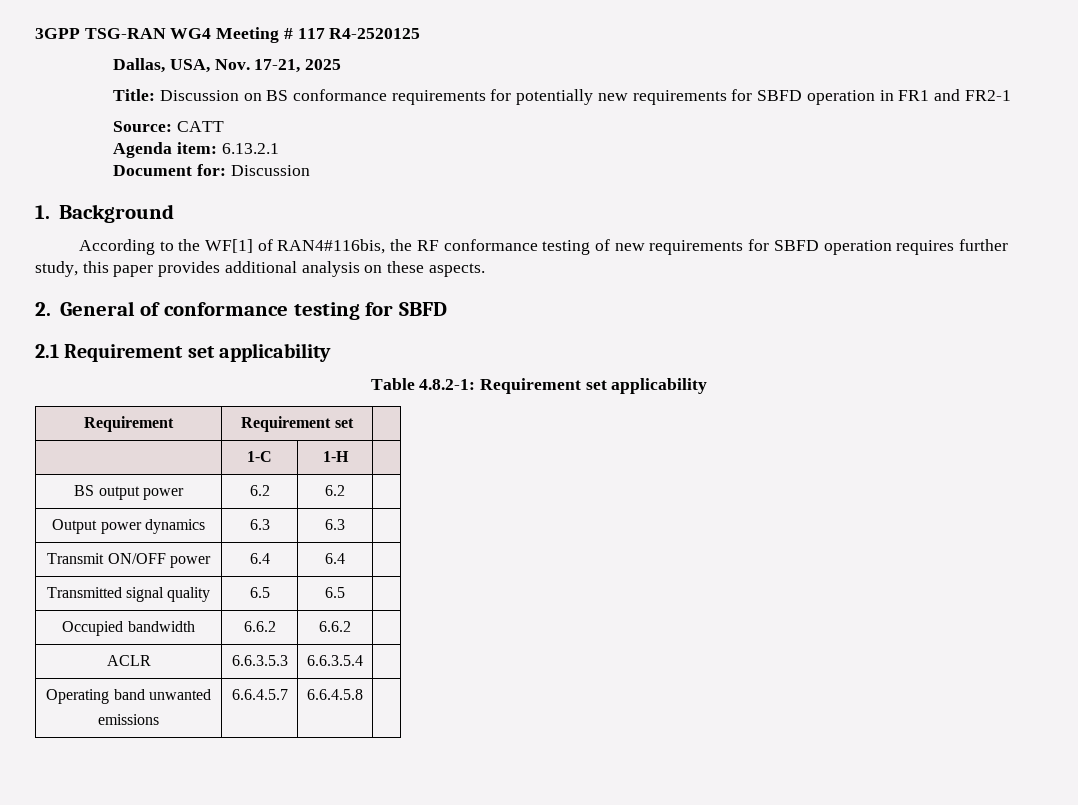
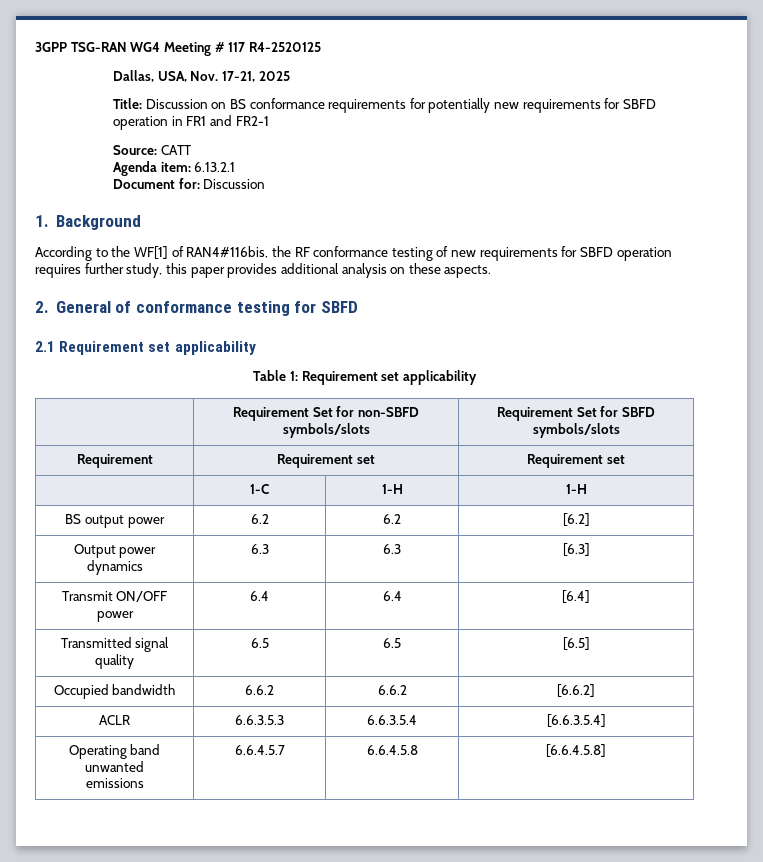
[419,378,708,394] 4.8.2-1: Requirement set applicability -> [289,370,477,385] [233,406,419,421] [282,423,370,438] [497,406,655,421] [532,423,620,438] 1: Requirement set applicability // | Requirement Set for non-SBFD symbols/slots | Requirement Set for SBFD symbols/slots
(354, 423) none -> [527,454,625,468] Requirement set
(349, 456) none -> [565,484,587,494] 1-H
(345, 490) none -> [562,513,590,526] [6.2]
(345, 524) none -> [562,543,590,556] [6.3]
(345, 558) none -> [562,590,590,603] [6.4]
(345, 592) none -> [562,637,590,650] [6.5]
(351, 626) none -> [557,684,595,697] [6.6.2]
(363, 660) none -> [546,714,606,727] [6.6.3.5.4]
(363, 694) none -> [546,744,606,757] [6.6.4.5.8]

